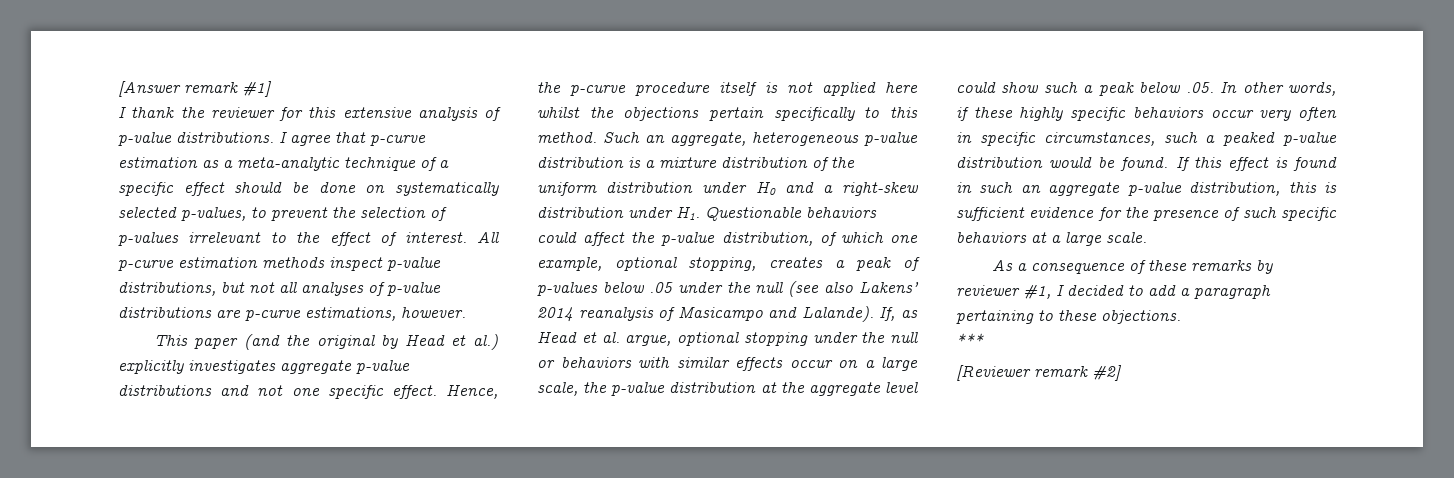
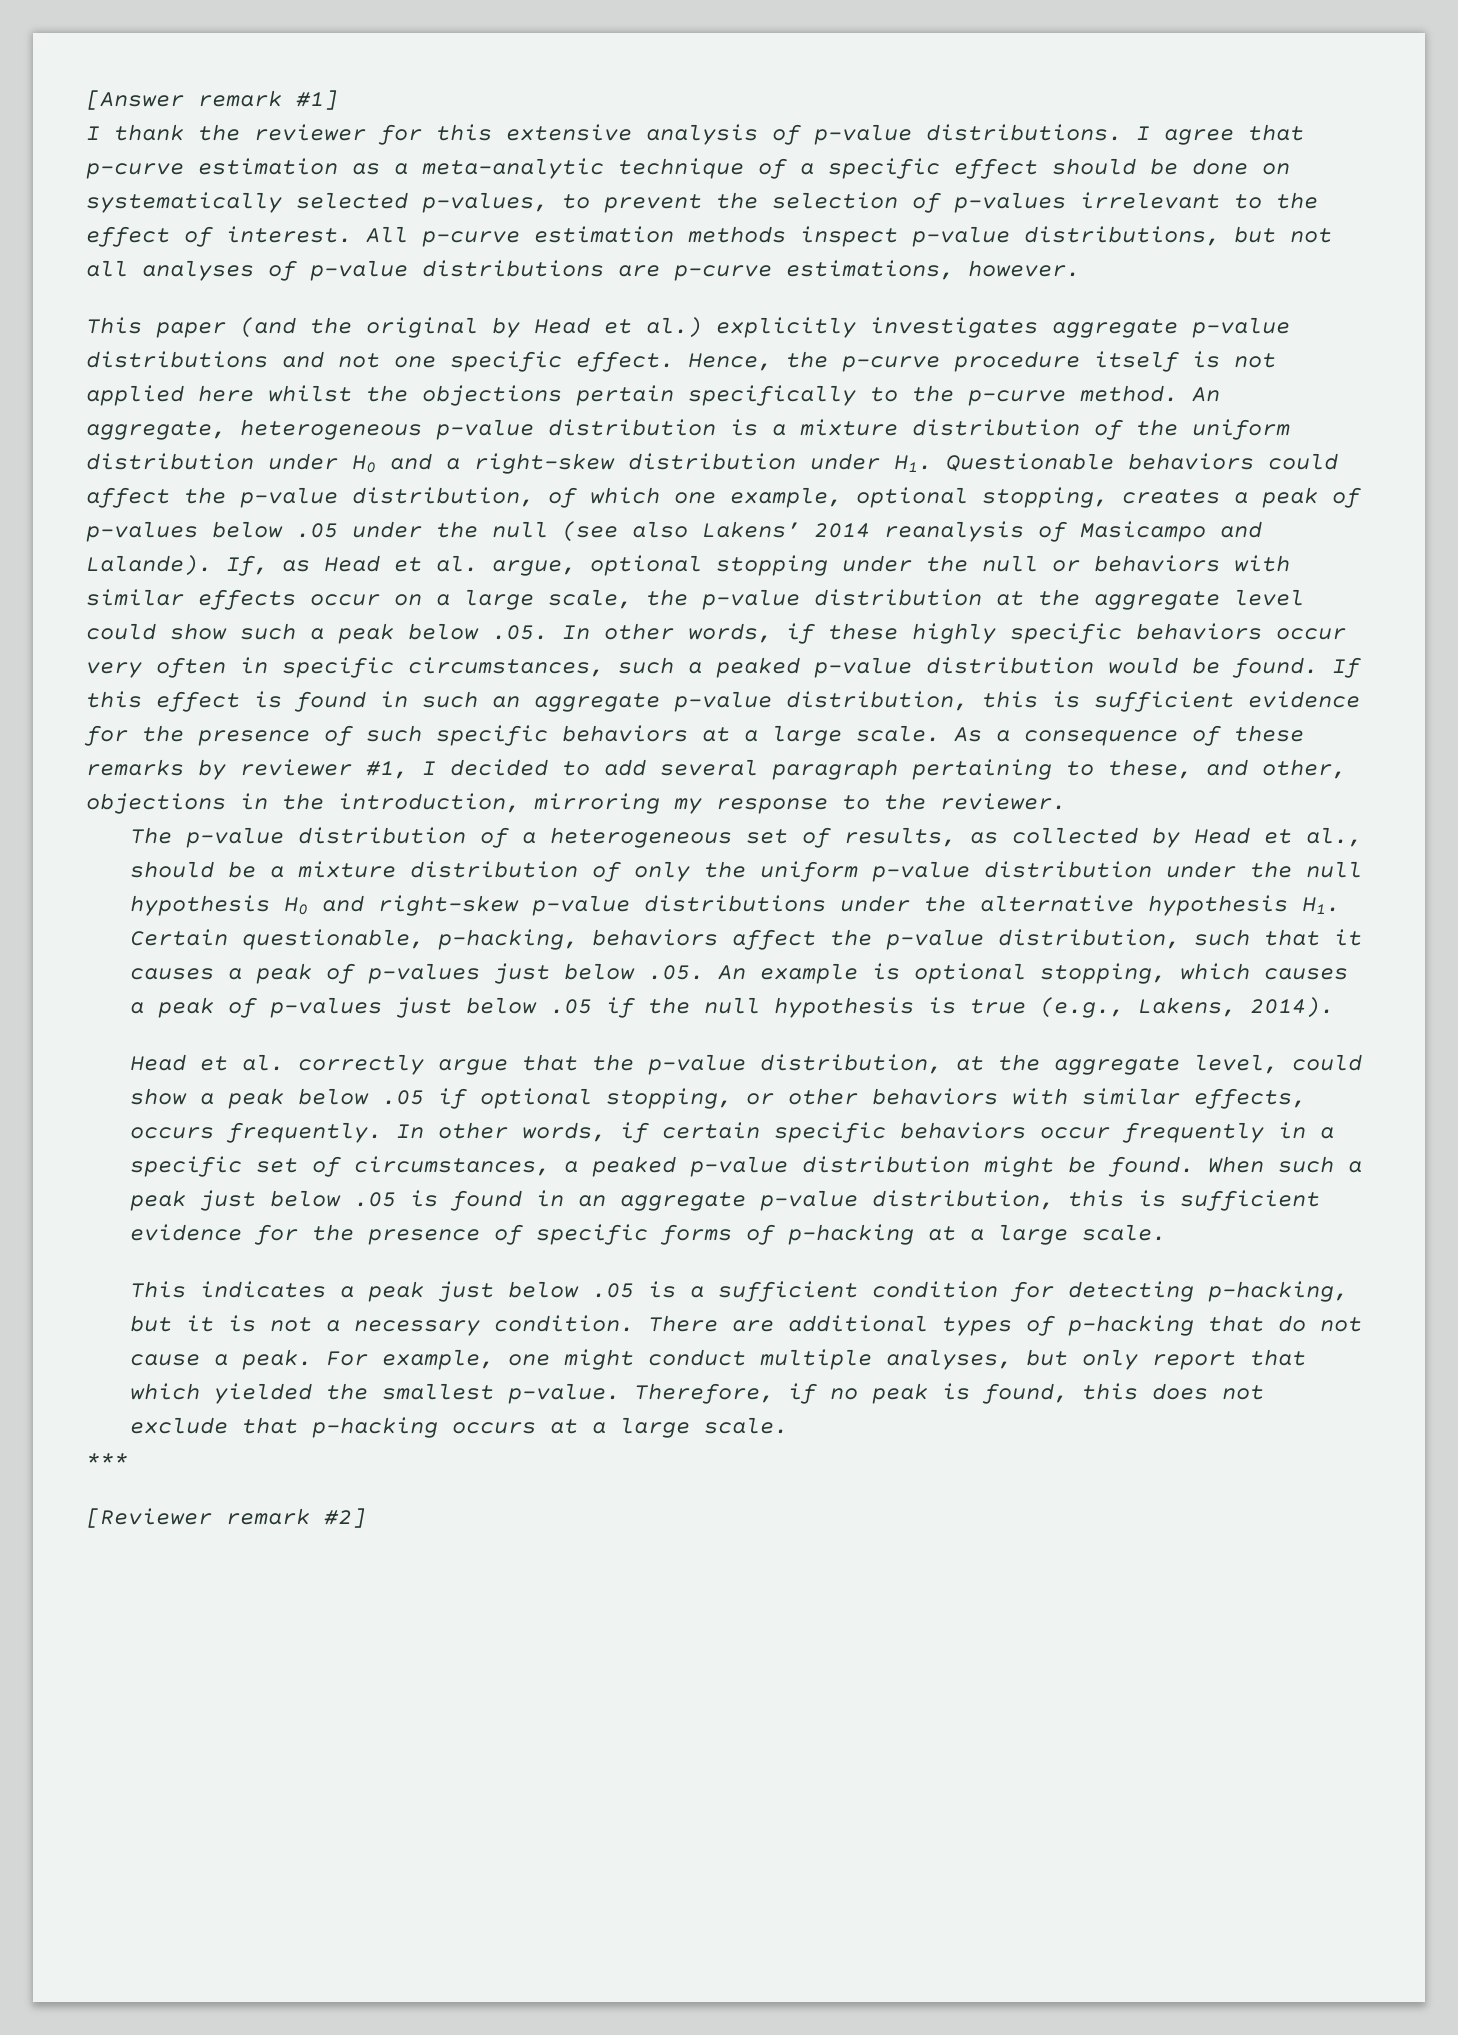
[890,107,918,118] [537,132,665,143] this method. Such an -> [912,385,1220,406] the p-curve method. An
(1147, 237) // -> (940, 733) none
[1180,288,1190,296] a -> [660,759,758,776] several
[1058,310,1181,324] these objections. -> [1108,759,1346,779] [86,793,1066,814] [129,827,1362,848] [129,861,1362,882] [129,895,1340,916] [129,929,1362,950] [129,963,1348,984] [129,997,1334,1018] [129,1054,1362,1075] [129,1088,1306,1109] [129,1122,1334,1143] [129,1156,1362,1177] [129,1190,1320,1211] [129,1224,1166,1245] [129,1281,1348,1302] [129,1315,1362,1336] [129,1349,1306,1370] [129,1383,1264,1404] [129,1417,788,1438] these, and other, objections in the introduction, mirroring my response to the reviewer. // The p-value distribution of a heterogeneous set of results, as collected by Head et al., should be a mixture distribution of only the uniform p-value distribution under the null hypothesis H0 and right-skew p-value distributions under the alternative hypothesis H1. Certain questionable, p-hacking, behaviors affect the p-value distribution, such that it causes a peak of p-values just below .05. An example is optional stopping, which causes a peak of p-values just below .05 if the null hypothesis is true (e.g., Lakens, 2014). // Head et al. correctly argue that the p-value distribution, at the aggregate level, could show a peak below .05 if optional stopping, or other behaviors with similar effects, occurs frequently. In other words, if certain specific behaviors occur frequently in a specific set of circumstances, a peaked p-value distribution might be found. When such a peak just below .05 is found in an aggregate p-value distribution, this is sufficient evidence for the presence of specific forms of p-hacking at a large scale. // This indicates a peak just below .05 is a sufficient condition for detecting p-hacking, but it is not a necessary condition. There are additional types of p-hacking that do not cause a peak. For example, one might conduct multiple analyses, but only report that which yielded the smallest p-value. Therefore, if no peak is found, this does not exclude that p-hacking occurs at a large scale.

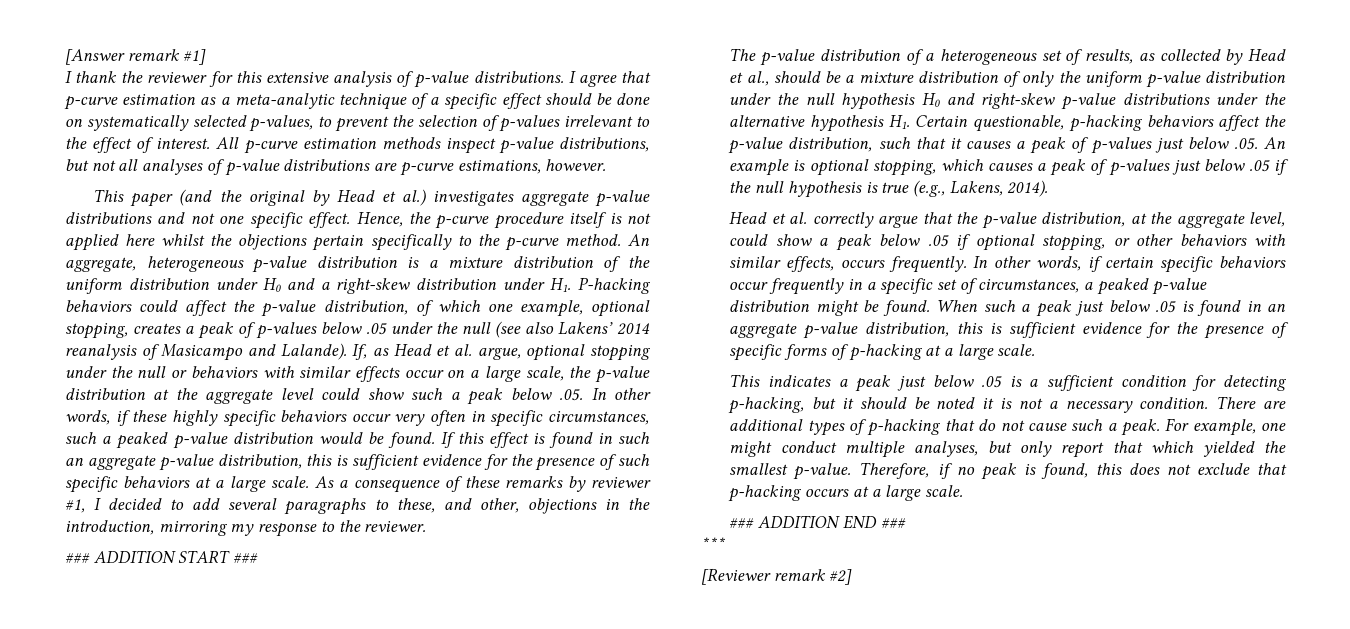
[716,317,856,338] explicitly -> (426, 197) none
[946,453,1114,472] Questionable -> [577,277,651,294] P-hacking
[772,759,1052,780] paragraph pertaining -> [284,498,367,515] paragraphs
(1066, 801) none -> [65,550,259,563] // ### ADDITION START ###
[437,929,578,950] p-hacking, -> [1068,115,1143,132] p-hacking
(214, 1323) none -> [859,397,995,409] should be noted it
(200, 1360) none -> [1071,419,1104,431] such
(788, 1425) none -> [729,515,906,529] // ### ADDITION END ###

